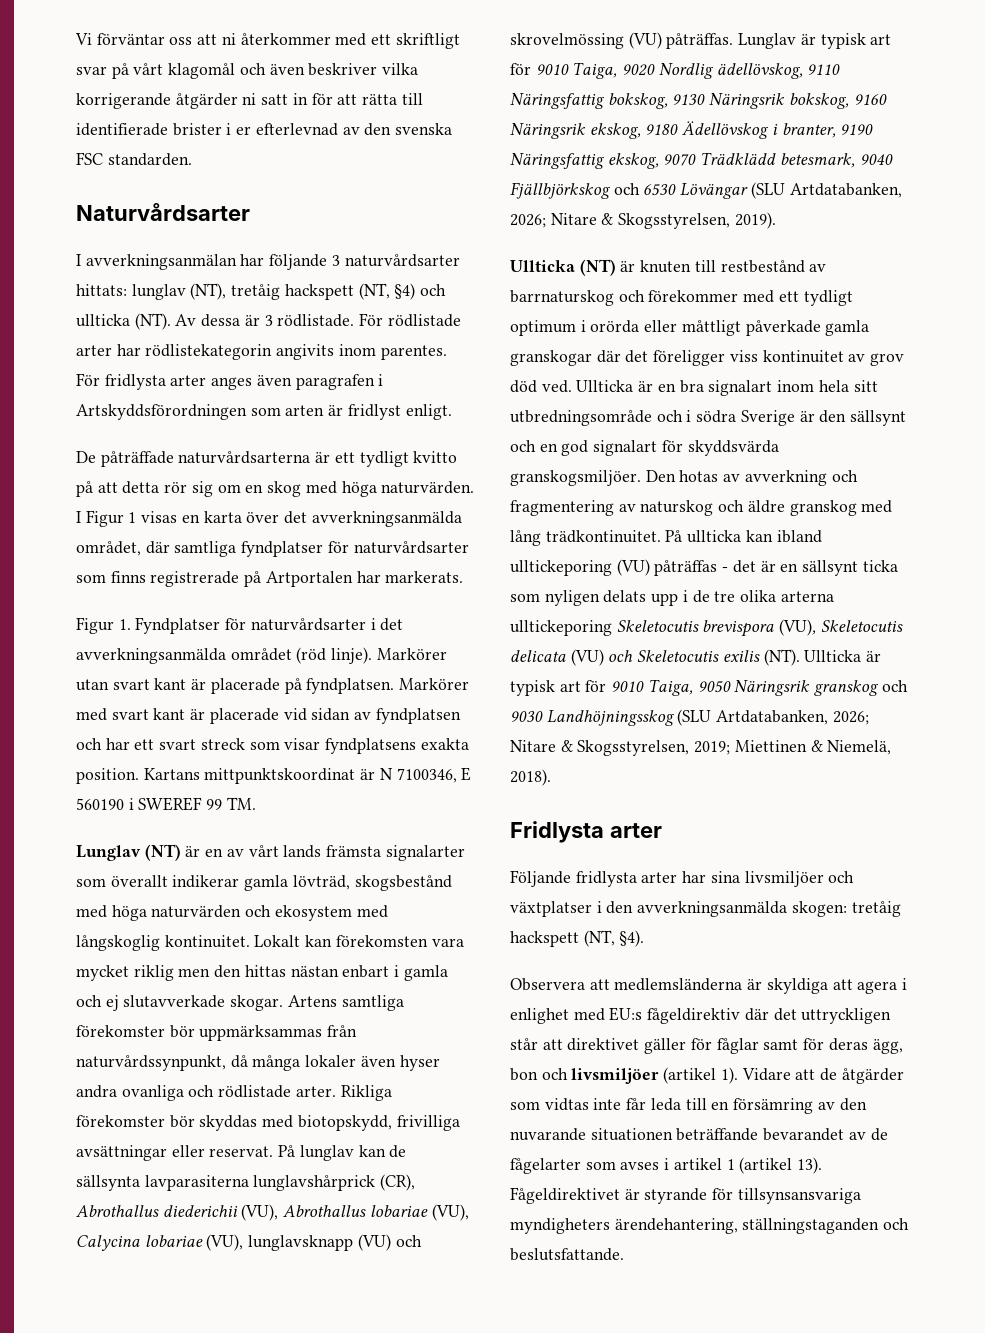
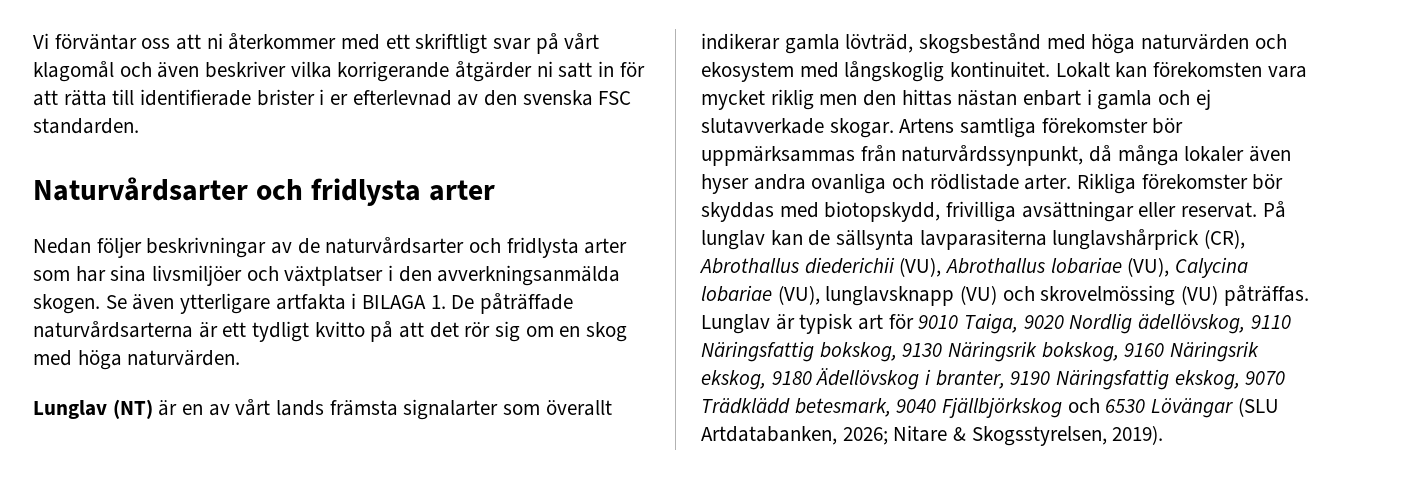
[76,254,460,270] [76,283,447,300] [76,313,461,330] [76,344,447,360] [76,373,384,390] [76,404,452,420] // I avverkningsanmälan har följande 3 naturvårdsarter hittats: lunglav (NT), tretåig hackspett (NT, §4) och ullticka (NT). Av dessa är 3 rödlistade. För rödlistade arter har rödlistekategorin angivits inom parentes. För fridlysta arter anges även paragrafen i Artskyddsförordningen som arten är fridlyst enligt. // -> [255,178,495,206] [33,237,628,258] [33,265,621,286] [33,293,446,314] och fridlysta arter // Nedan följer beskrivningar av de naturvårdsarter och fridlysta arter som har sina livsmiljöer och växtplatser i den avverkningsanmälda skogen. Se även ytterligare artfakta i BILAGA 1.
[122,481,160,494] detta -> [429,322,459,338] det
[76,510,462,527] [76,541,469,557] [76,571,464,587] [76,617,404,634] [76,647,447,664] [76,678,470,694] [76,708,461,724] [76,738,469,754] [76,767,472,784] [76,797,256,811] I Figur 1 visas en karta över det avverkningsanmälda området, där samtliga fyndplatser för naturvårdsarter som finns registrerade på Artportalen har markerats. // Figur 1. Fyndplatser för naturvårdsarter i det avverkningsanmälda området (röd linje). Markörer utan svart kant är placerade på fyndplatsen. Markörer med svart kant är placerade vid sidan av fyndplatsen och har ett svart streck som visar fyndplatsens exakta position. Kartans mittpunktskoordinat är N 7100346, E 560190 i SWEREF 99 TM. -> (241, 358) none
[510,259,827,276] [510,290,853,306] [510,320,870,336] [510,350,905,366] [510,380,878,396] [510,410,907,426] [510,440,779,456] [510,470,858,486] [510,500,893,516] [510,530,822,546] [510,559,898,576] [510,590,834,606] [510,619,903,637] [510,649,882,666] [510,679,908,696] [510,709,869,726] [510,740,892,756] [510,769,551,786] [510,821,662,843] [510,870,855,887] [510,901,901,917] [510,930,645,947] [510,978,908,994] [510,1007,892,1024] [510,1038,903,1054] [510,1067,904,1084] [510,1098,867,1114] [510,1128,888,1141] [510,1157,823,1174] [510,1187,861,1204] [510,1218,910,1234] [510,1248,624,1261] // Ullticka (NT) är knuten till restbestånd av barrnaturskog och förekommer med ett tydligt optimum i orörda eller måttligt påverkade gamla granskogar där det föreligger viss kontinuitet av grov död ved. Ullticka är en bra signalart inom hela sitt utbredningsområde och i södra Sverige är den sällsynt och en god signalart för skyddsvärda granskogsmiljöer. Den hotas av avverkning och fragmentering av naturskog och äldre granskog med lång trädkontinuitet. På ullticka kan ibland ulltickeporing (VU) påträffas - det är en sällsynt ticka som nyligen delats upp i de tre olika arterna ulltickeporing Skeletocutis brevispora (VU), Skeletocutis delicata (VU) och Skeletocutis exilis (NT). Ullticka är typisk art för 9010 Taiga, 9050 Näringsrik granskog och 9030 Landhöjningsskog (SLU Artdatabanken, 2026; Nitare & Skogsstyrelsen, 2019; Miettinen & Niemelä, 2018). // Fridlysta arter // Följande fridlysta arter har sina livsmiljöer och växtplatser i den avverkningsanmälda skogen: tretåig hackspett (NT, §4). // Observera att medlemsländerna är skyldiga att agera i enlighet med EU:s fågeldirektiv där det uttryckligen står att direktivet gäller för fåglar samt för deras ägg, bon och livsmiljöer (artikel 1). Vidare att de åtgärder som vidtas inte får leda till en försämring av den nuvarande situationen beträffande bevarandet av de fågelarter som avses i artikel 1 (artikel 13). Fågeldirektivet är styrande för tillsynsansvariga myndigheters ärendehantering, ställningstaganden och beslutsfattande. -> (1164, 435) none

